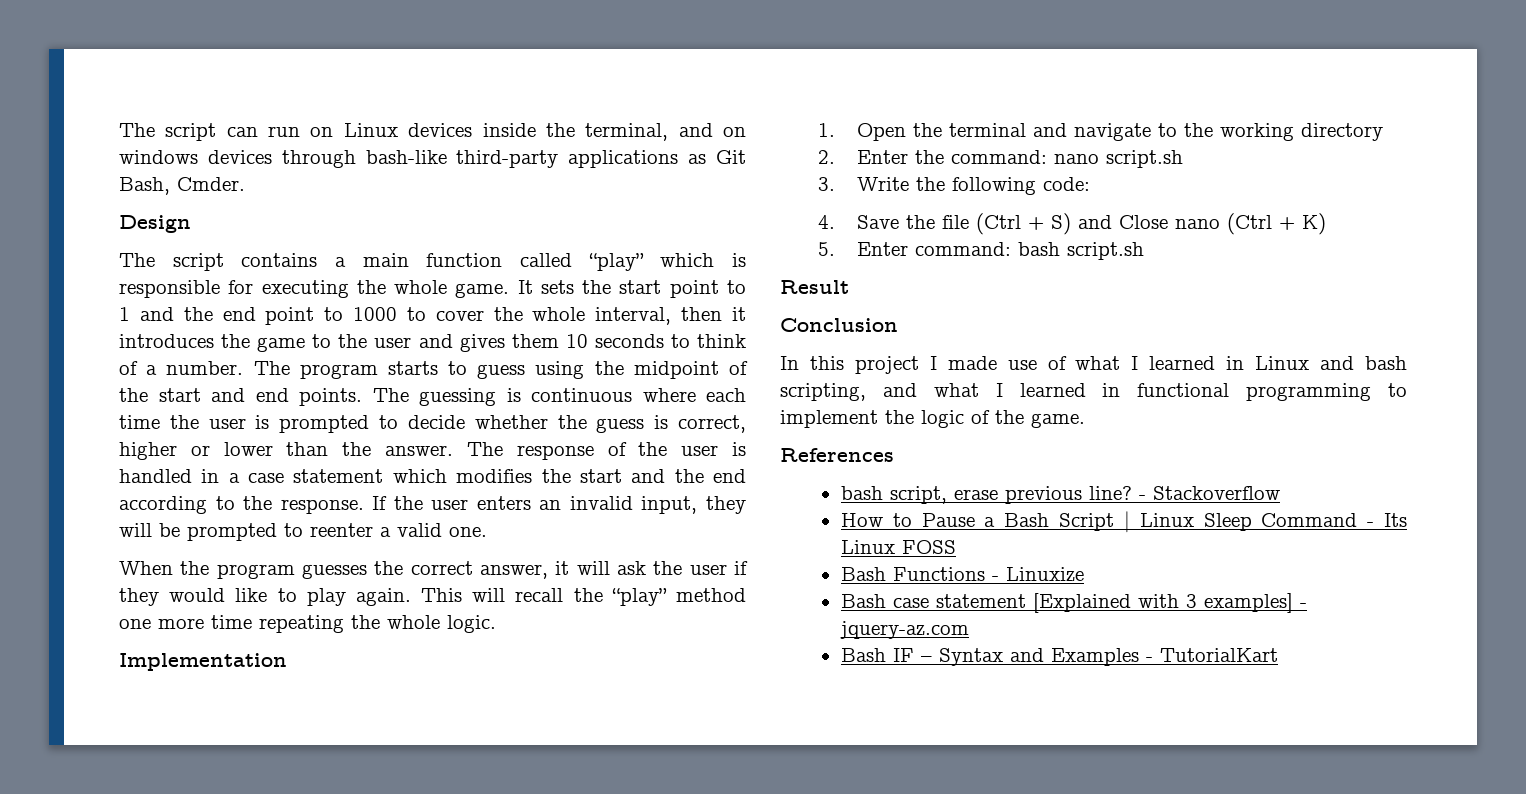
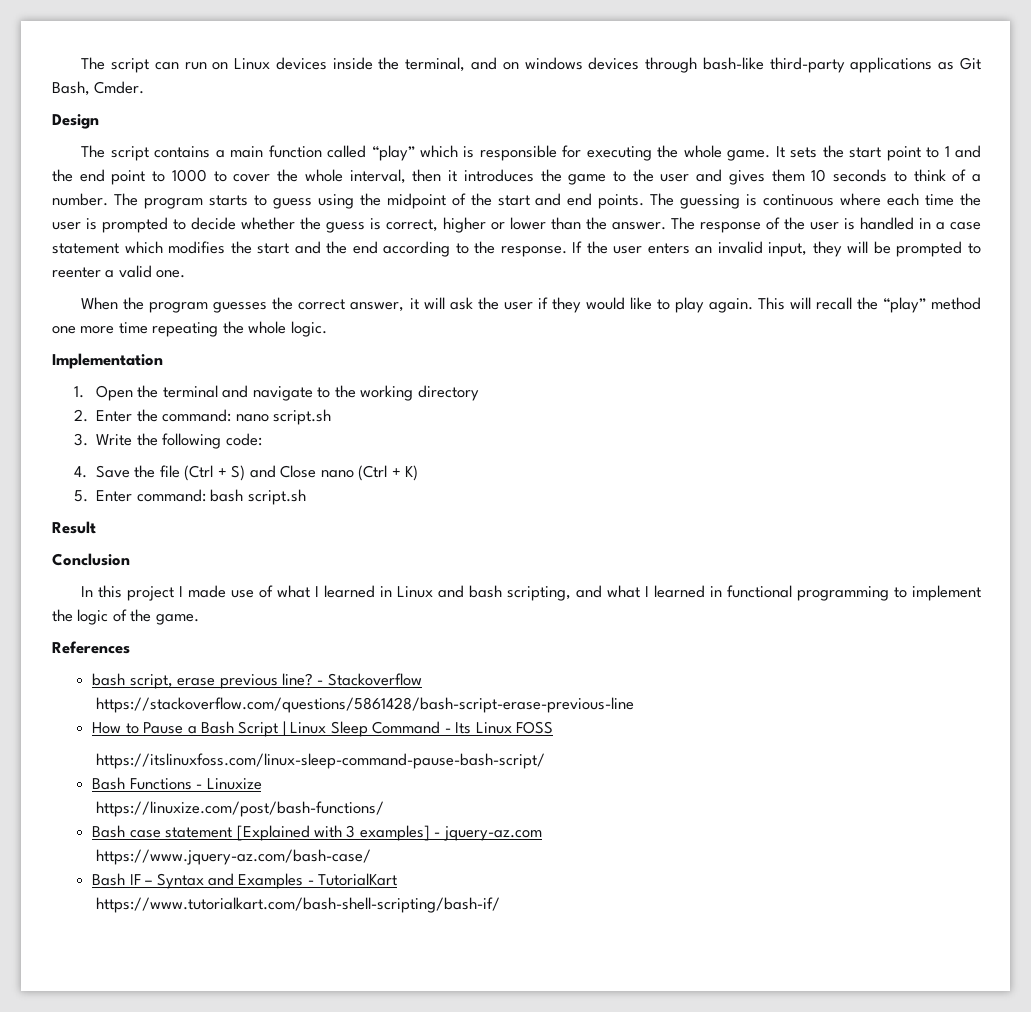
(1280, 493) none -> [95,697,634,713] // https://stackoverflow.com/questions/5861428/bash-script-erase-previous-line
(956, 547) none -> [95,753,545,769] // https://itslinuxfoss.com/linux-sleep-command-pause-bash-script/
(1084, 574) none -> [95,801,384,817] // https://linuxize.com/post/bash-functions/
(969, 630) none -> [95,849,371,865] // https://www.jquery-az.com/bash-case/
(1278, 655) none -> [95,897,500,913] // https://www.tutorialkart.com/bash-shell-scripting/bash-if/

